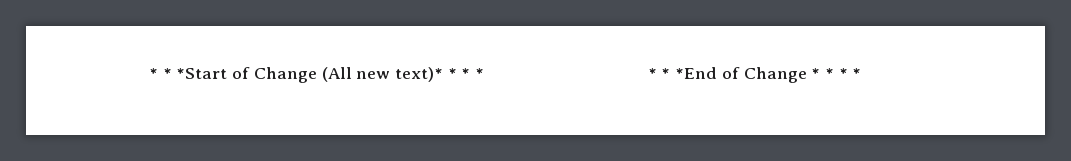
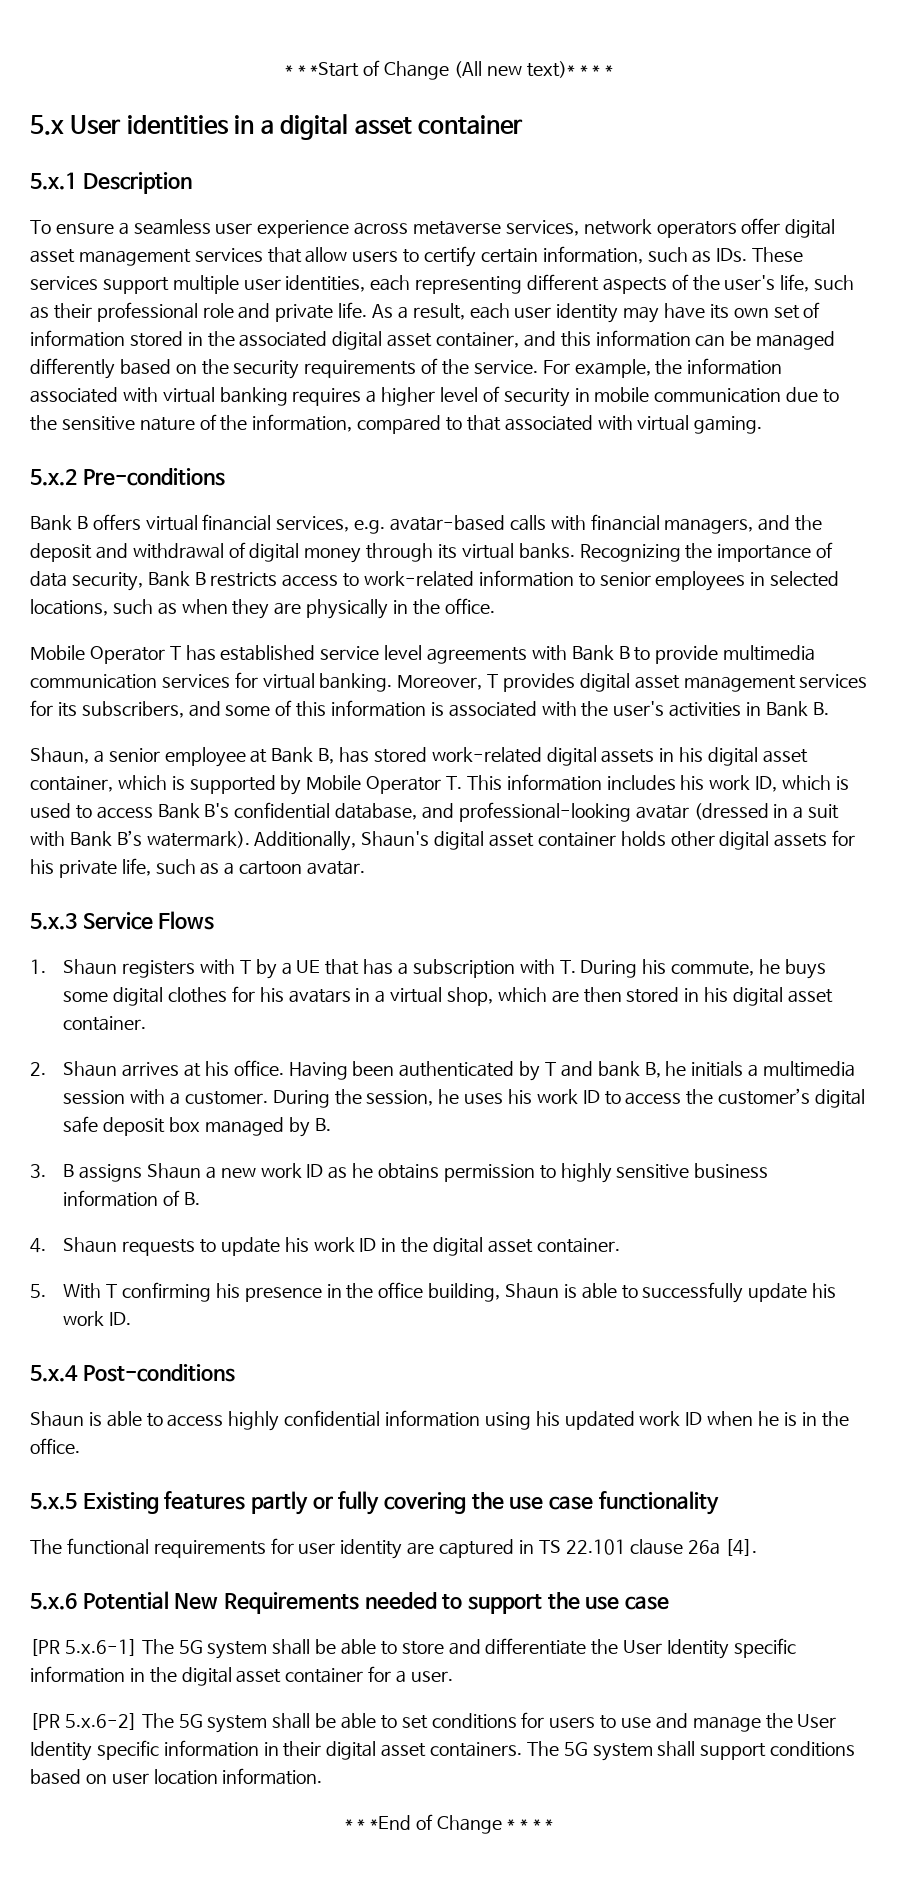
(485, 73) none -> [30,114,524,140] [30,172,192,194] [30,218,836,238] [30,246,804,267] [30,274,855,294] [30,302,821,323] [30,330,836,350] [30,358,783,379] [30,386,840,407] [30,414,763,434] [30,468,225,486] [30,514,823,534] [30,542,834,563] [30,570,840,591] [30,598,495,619] [30,645,816,664] [30,672,868,692] [30,700,829,718] [30,747,808,767] [30,774,849,795] [30,802,840,822] [30,830,856,851] [30,858,366,878] [30,911,215,930] [30,959,826,979] [63,986,833,1006] [63,1016,147,1031] [30,1060,855,1081] [63,1088,865,1108] [63,1116,331,1137] [30,1163,769,1183] [63,1190,200,1207] [30,1237,620,1256] [30,1282,837,1303] [63,1311,132,1326] [30,1364,235,1382] [30,1410,849,1431] [30,1438,80,1454] [30,1491,719,1515] [30,1538,758,1559] [30,1591,670,1614] [30,1638,796,1659] [30,1666,453,1686] [30,1712,837,1733] [30,1740,856,1761] [30,1768,323,1785] // 5.x User identities in a digital asset container // 5.x.1 Description // To ensure a seamless user experience across metaverse services, network operators offer digital asset management services that allow users to certify certain information, such as IDs. These services support multiple user identities, each representing different aspects of the user's life, such as their professional role and private life. As a result, each user identity may have its own set of information stored in the associated digital asset container, and this information can be managed differently based on the security requirements of the service. For example, the information associated with virtual banking requires a higher level of security in mobile communication due to the sensitive nature of the information, compared to that associated with virtual gaming. // 5.x.2 Pre-conditions // Bank B offers virtual financial services, e.g. avatar-based calls with financial managers, and the deposit and withdrawal of digital money through its virtual banks. Recognizing the importance of data security, Bank B restricts access to work-related information to senior employees in selected locations, such as when they are physically in the office. // Mobile Operator T has established service level agreements with Bank B to provide multimedia communication services for virtual banking. Moreover, T provides digital asset management services for its subscribers, and some of this information is associated with the user's activities in Bank B. // Shaun, a senior employee at Bank B, has stored work-related digital assets in his digital asset container, which is supported by Mobile Operator T. This information includes his work ID, which is used to access Bank B's confidential database, and professional-looking avatar (dressed in a suit with Bank B’s watermark). Additionally, Shaun's digital asset container holds other digital assets for his private life, such as a cartoon avatar. // 5.x.3 Service Flows // 1. Shaun registers with T by a UE that has a subscription with T. During his commute, he buys some digital clothes for his avatars in a virtual shop, which are then stored in his digital asset container. // 2. Shaun arrives at his office. Having been authenticated by T and bank B, he initials a multimedia session with a customer. During the session, he uses his work ID to access the customer’s digital safe deposit box managed by B. // 3. B assigns Shaun a new work ID as he obtains permission to highly sensitive business information of B. // 4. Shaun requests to update his work ID in the digital asset container. // 5. With T confirming his presence in the office building, Shaun is able to successfully update his work ID. // 5.x.4 Post-conditions // Shaun is able to access highly confidential information using his updated work ID when he is in the office. // 5.x.5 Existing features partly or fully covering the use case functionality // The functional requirements for user identity are captured in TS 22.101 clause 26a [4]. // 5.x.6 Potential New Requirements needed to support the use case // [PR 5.x.6-1] The 5G system shall be able to store and differentiate the User Identity specific information in the digital asset container for a user. // [PR 5.x.6-2] The 5G system shall be able to set conditions for users to use and manage the User Identity specific information in their digital asset containers. The 5G system shall support conditions based on user location information.

